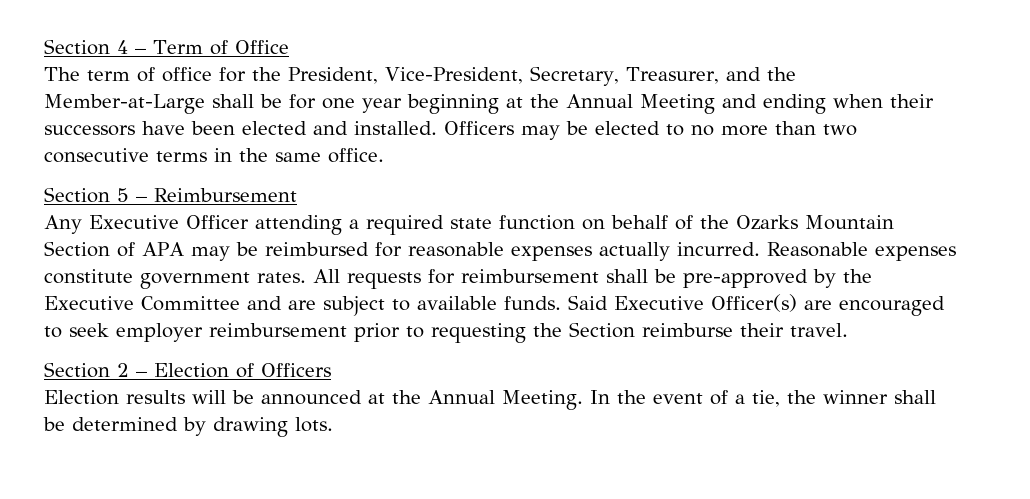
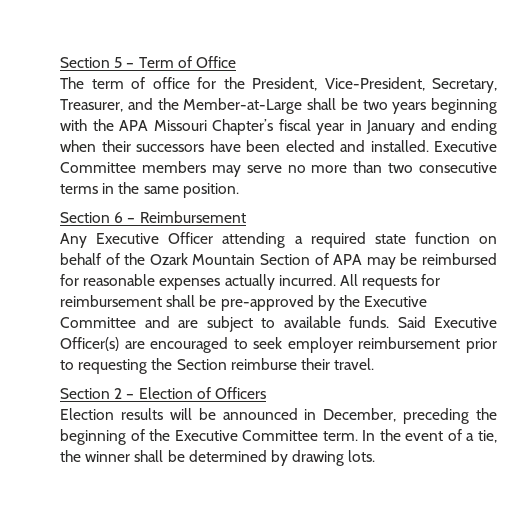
[44,39,128,55] Section 4 -> [60,57,123,68] Section 5
[289,94,715,114] for one year beginning at the Annual Meeting -> [362,98,497,114] [60,119,415,135] two years beginning with the APA Missouri Chapter’s fiscal year in January
[444,121,684,140] Officers may be elected to -> [434,141,497,152] [60,161,282,177] Executive Committee members may serve
[328,148,384,163] [44,187,129,203] office. // Section 5 -> [182,183,239,198] [60,212,124,223] position. // Section 6
[736,215,798,230] Ozarks -> [149,253,188,265] Ozark
[766,242,956,261] [44,269,306,289] Reasonable expenses constitute government rates. -> (336, 280) none
[368,390,583,410] at the Annual Meeting. -> [304,408,497,424] [60,429,358,445] in December, preceding the beginning of the Executive Committee term.

